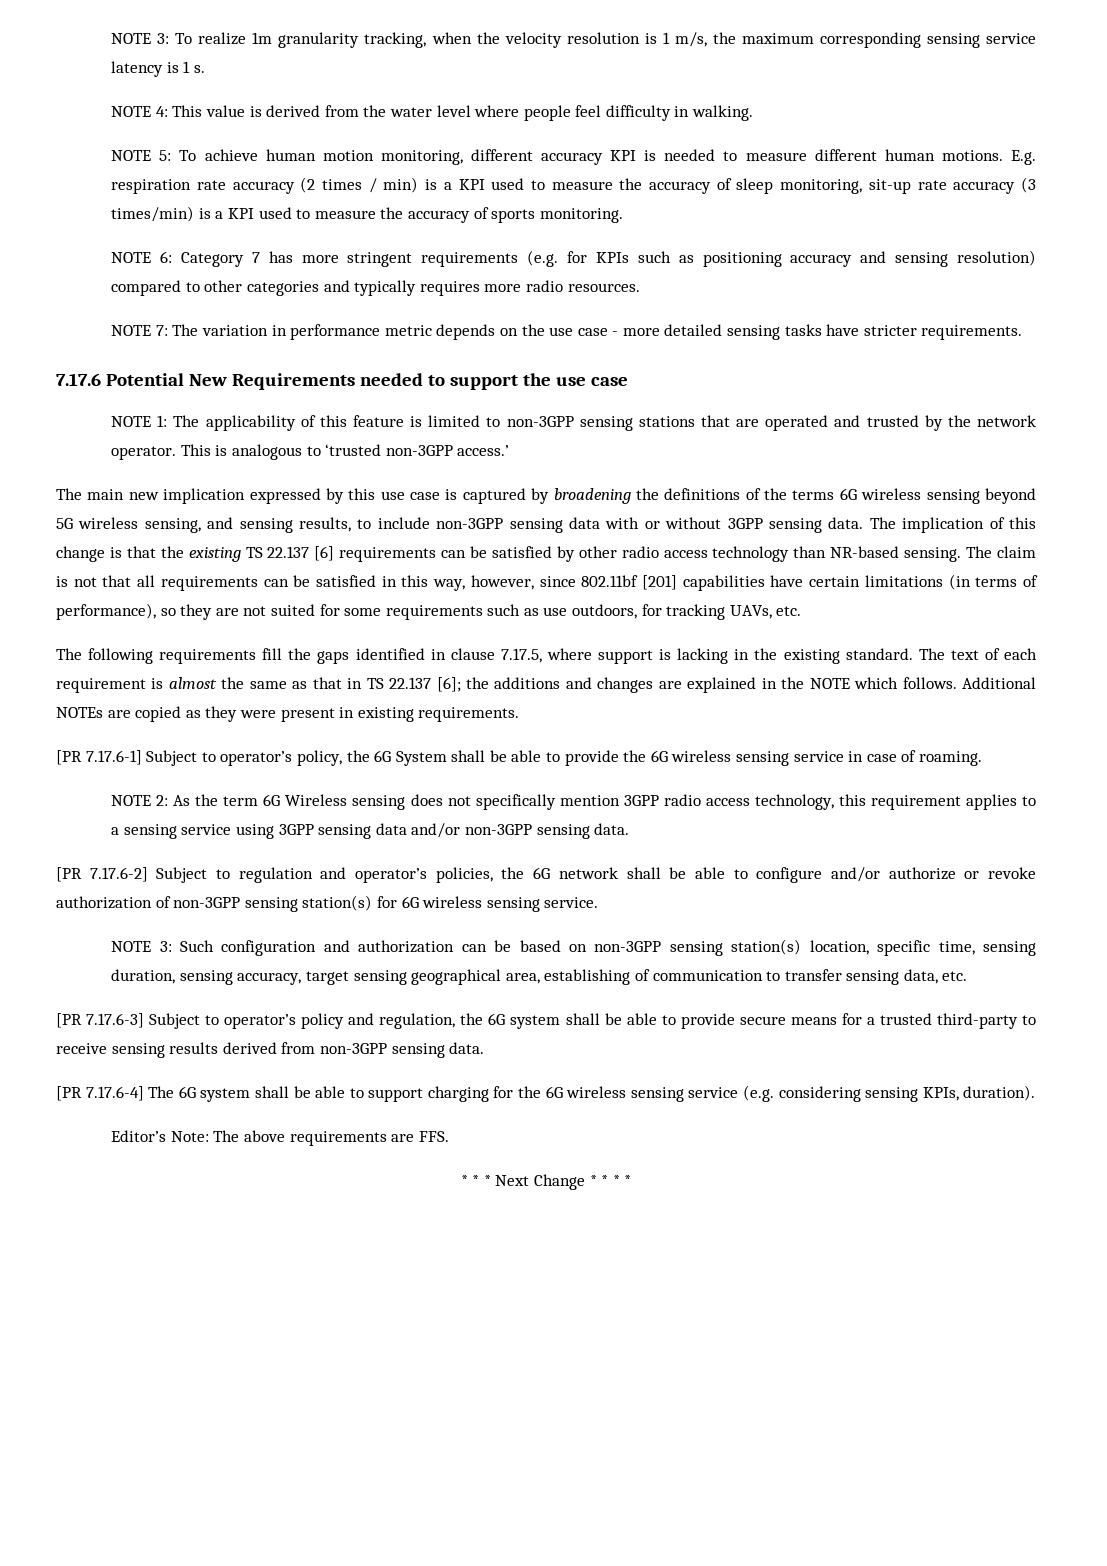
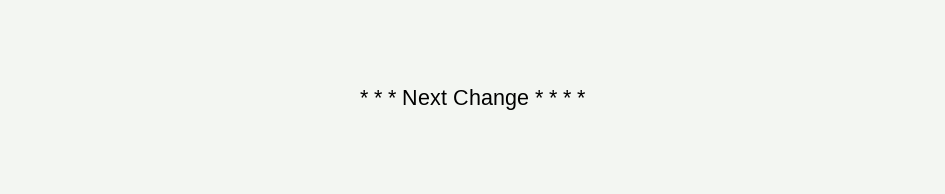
[111,32,1036,48] [111,61,205,77] [111,105,754,121] [111,149,1036,165] [111,177,1037,194] [111,206,623,223] [111,250,1036,267] [111,280,640,296] [111,324,1023,340] [56,373,628,390] [111,415,1036,431] [111,444,510,460] [56,488,1037,504] [56,517,1036,533] [56,546,1037,562] [56,574,1038,591] [56,603,802,620] [56,648,1037,664] [56,677,1037,693] [56,706,520,722] [56,750,982,766] [111,794,1036,810] [111,823,630,839] [56,867,1037,883] [56,895,599,912] [111,939,1037,956] [111,969,968,985] [56,1013,1036,1029] [56,1042,485,1058] [56,1085,1036,1102] [111,1130,449,1146] NOTE 3: To realize 1m granularity tracking, when the velocity resolution is 1 m/s, the maximum corresponding sensing service latency is 1 s. // NOTE 4: This value is derived from the water level where people feel difficulty in walking. // NOTE 5: To achieve human motion monitoring, different accuracy KPI is needed to measure different human motions. E.g. respiration rate accuracy (2 times / min) is a KPI used to measure the accuracy of sleep monitoring, sit-up rate accuracy (3 times/min) is a KPI used to measure the accuracy of sports monitoring. // NOTE 6: Category 7 has more stringent requirements (e.g. for KPIs such as positioning accuracy and sensing resolution) compared to other categories and typically requires more radio resources. // NOTE 7: The variation in performance metric depends on the use case - more detailed sensing tasks have stricter requirements. // 7.17.6 Potential New Requirements needed to support the use case // NOTE 1: The applicability of this feature is limited to non-3GPP sensing stations that are operated and trusted by the network operator. This is analogous to ‘trusted non-3GPP access.’ // The main new implication expressed by this use case is captured by broadening the definitions of the terms 6G wireless sensing beyond 5G wireless sensing, and sensing results, to include non-3GPP sensing data with or without 3GPP sensing data. The implication of this change is that the existing TS 22.137 [6] requirements can be satisfied by other radio access technology than NR-based sensing. The claim is not that all requirements can be satisfied in this way, however, since 802.11bf [201] capabilities have certain limitations (in terms of performance), so they are not suited for some requirements such as use outdoors, for tracking UAVs, etc. // The following requirements fill the gaps identified in clause 7.17.5, where support is lacking in the existing standard. The text of each requirement is almost the same as that in TS 22.137 [6]; the additions and changes are explained in the NOTE which follows. Additional NOTEs are copied as they were present in existing requirements. // [PR 7.17.6-1] Subject to operator’s policy, the 6G System shall be able to provide the 6G wireless sensing service in case of roaming. // NOTE 2: As the term 6G Wireless sensing does not specifically mention 3GPP radio access technology, this requirement applies to a sensing service using 3GPP sensing data and/or non-3GPP sensing data. // [PR 7.17.6-2] Subject to regulation and operator’s policies, the 6G network shall be able to configure and/or authorize or revoke authorization of non-3GPP sensing station(s) for 6G wireless sensing service. // NOTE 3: Such configuration and authorization can be based on non-3GPP sensing station(s) location, specific time, sensing duration, sensing accuracy, target sensing geographical area, establishing of communication to transfer sensing data, etc. // [PR 7.17.6-3] Subject to operator’s policy and regulation, the 6G system shall be able to provide secure means for a trusted third-party to receive sensing results derived from non-3GPP sensing data. // [PR 7.17.6-4] The 6G system shall be able to support charging for the 6G wireless sensing service (e.g. considering sensing KPIs, duration). // Editor’s Note: The above requirements are FFS. // -> (360, 97) none

